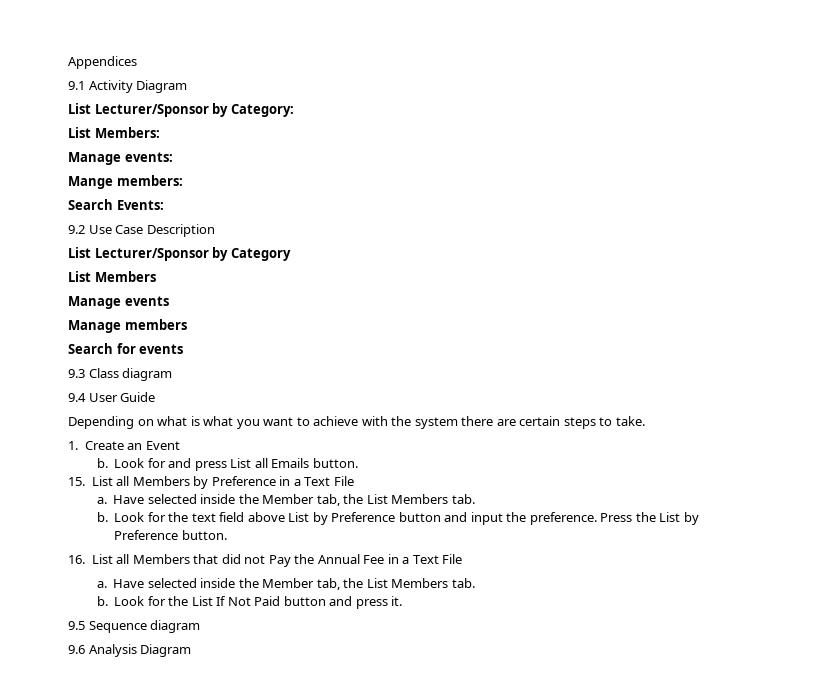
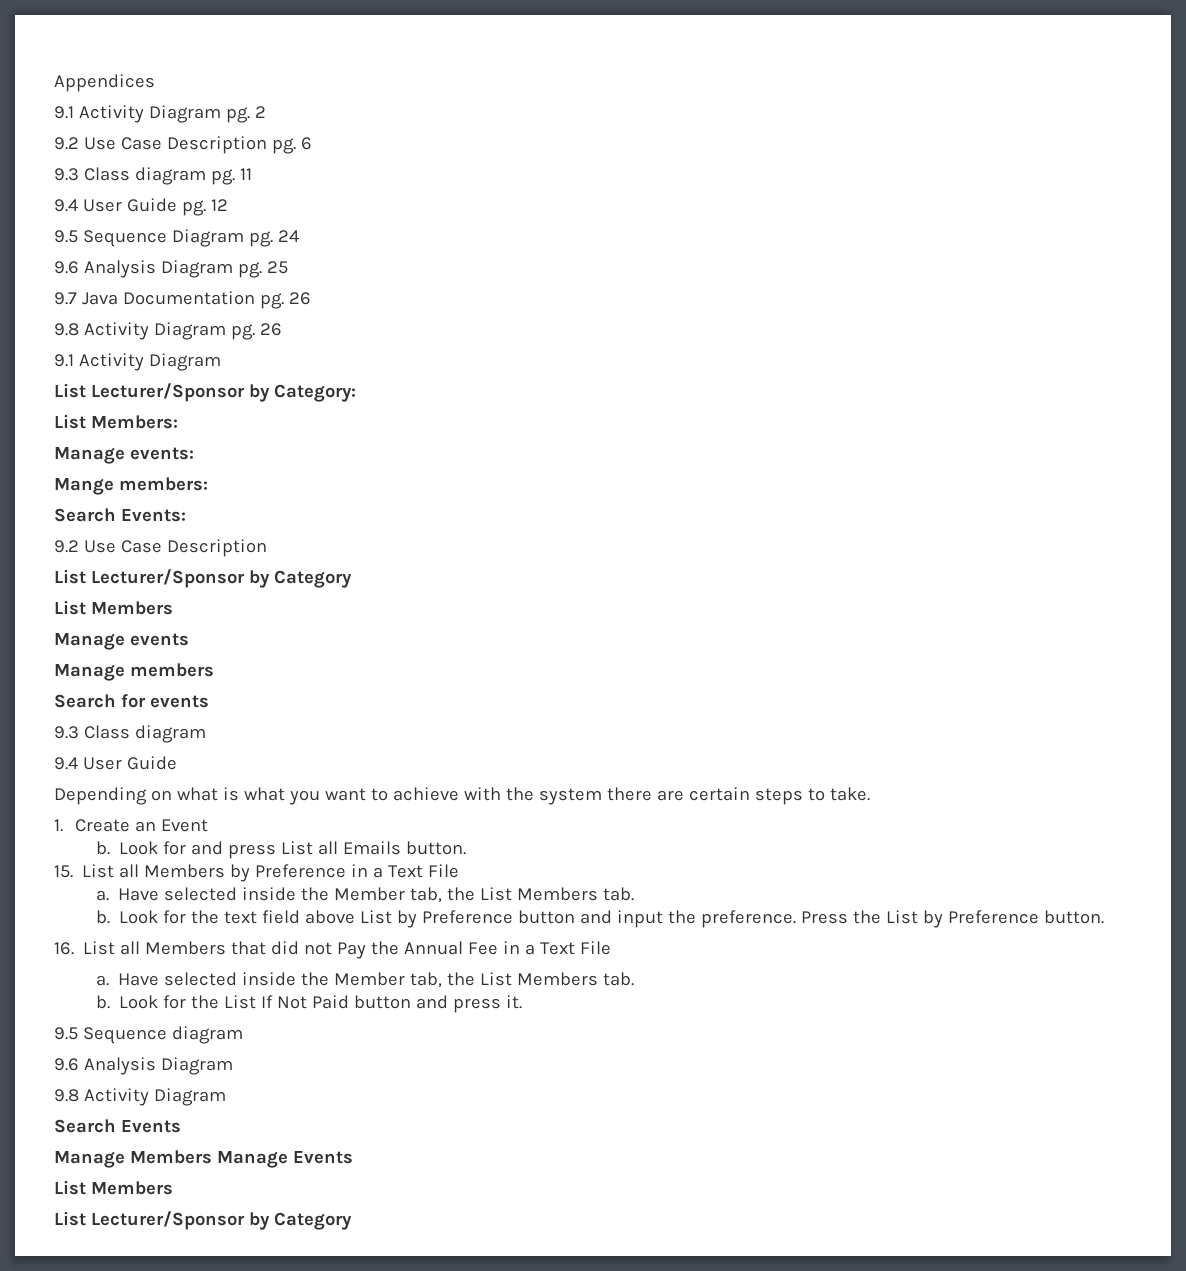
(137, 62) none -> [54,105,266,123] [54,136,312,154] [54,167,252,185] [54,198,228,216] [54,229,299,247] [54,260,288,278] [54,291,311,309] [54,322,282,340] // 9.1 Activity Diagram pg. 2 // 9.2 Use Case Description pg. 6 // 9.3 Class diagram pg. 11 // 9.4 User Guide pg. 12 // 9.5 Sequence Diagram pg. 24 // 9.6 Analysis Diagram pg. 25 // 9.7 Java Documentation pg. 26 // 9.8 Activity Diagram pg. 26
(192, 650) none -> [54,1088,226,1106] [54,1119,181,1133] [54,1150,353,1168] [54,1180,173,1195] [54,1211,352,1230] // 9.8 Activity Diagram // Search Events // Manage Members Manage Events // List Members // List Lecturer/Sponsor by Category

